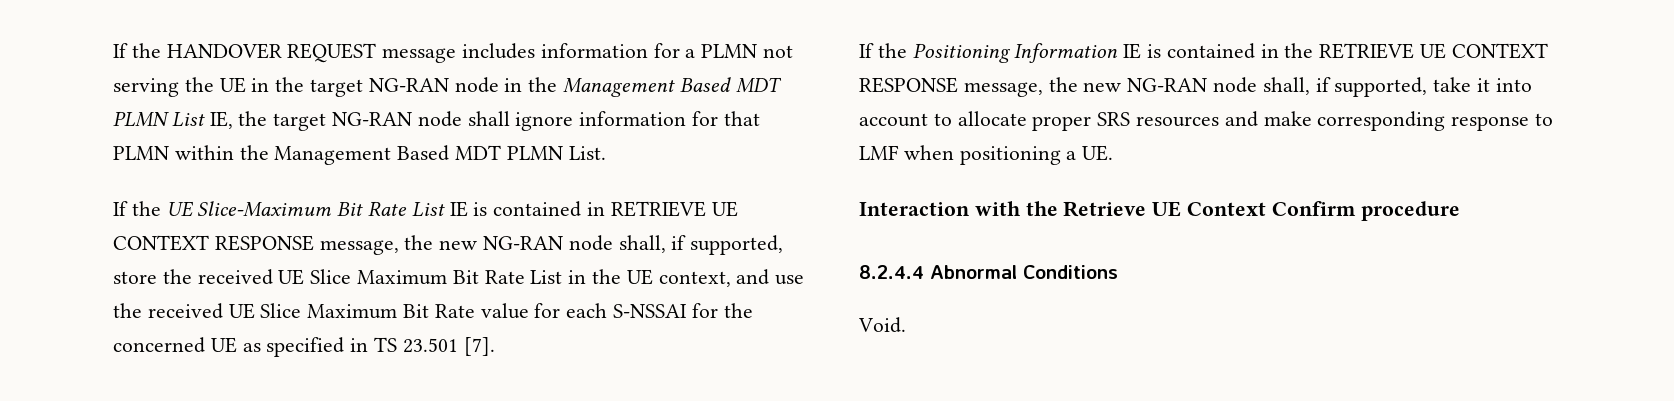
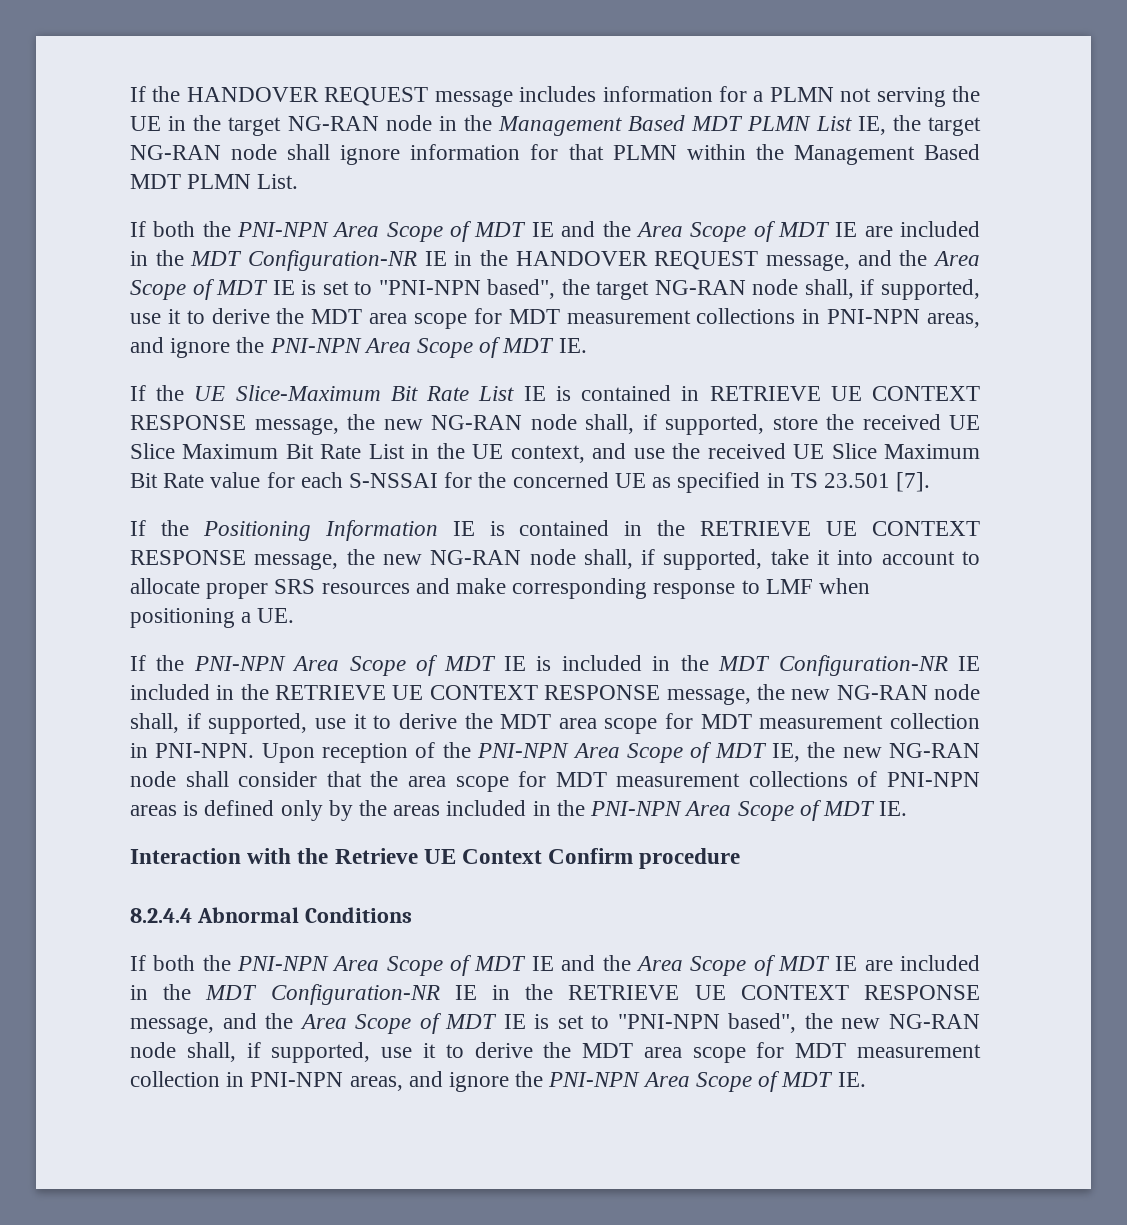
(606, 153) none -> [130,221,981,242] [130,250,980,271] [130,279,980,300] [130,308,980,329] [130,337,587,358] // If both the PNI-NPN Area Scope of MDT IE and the Area Scope of MDT IE are included in the MDT Configuration-NR IE in the HANDOVER REQUEST message, and the Area Scope of MDT IE is set to "PNI-NPN based", the target NG-RAN node shall, if supported, use it to derive the MDT area scope for MDT measurement collections in PNI-NPN areas, and ignore the PNI-NPN Area Scope of MDT IE.
(1114, 153) none -> [130,655,981,676] [130,684,981,705] [130,713,980,734] [130,742,980,763] [130,771,981,792] [130,800,908,821] // If the PNI-NPN Area Scope of MDT IE is included in the MDT Configuration-NR IE included in the RETRIEVE UE CONTEXT RESPONSE message, the new NG-RAN node shall, if supported, use it to derive the MDT area scope for MDT measurement collection in PNI-NPN. Upon reception of the PNI-NPN Area Scope of MDT IE, the new NG-RAN node shall consider that the area scope for MDT measurement collections of PNI-NPN areas is defined only by the areas included in the PNI-NPN Area Scope of MDT IE.
[858,317,906,333] Void. -> [130,955,981,976] [130,984,981,1005] [130,1013,980,1034] [130,1042,982,1063] [130,1071,866,1092] If both the PNI-NPN Area Scope of MDT IE and the Area Scope of MDT IE are included in the MDT Configuration-NR IE in the RETRIEVE UE CONTEXT RESPONSE message, and the Area Scope of MDT IE is set to "PNI-NPN based", the new NG-RAN node shall, if supported, use it to derive the MDT area scope for MDT measurement collection in PNI-NPN areas, and ignore the PNI-NPN Area Scope of MDT IE.

